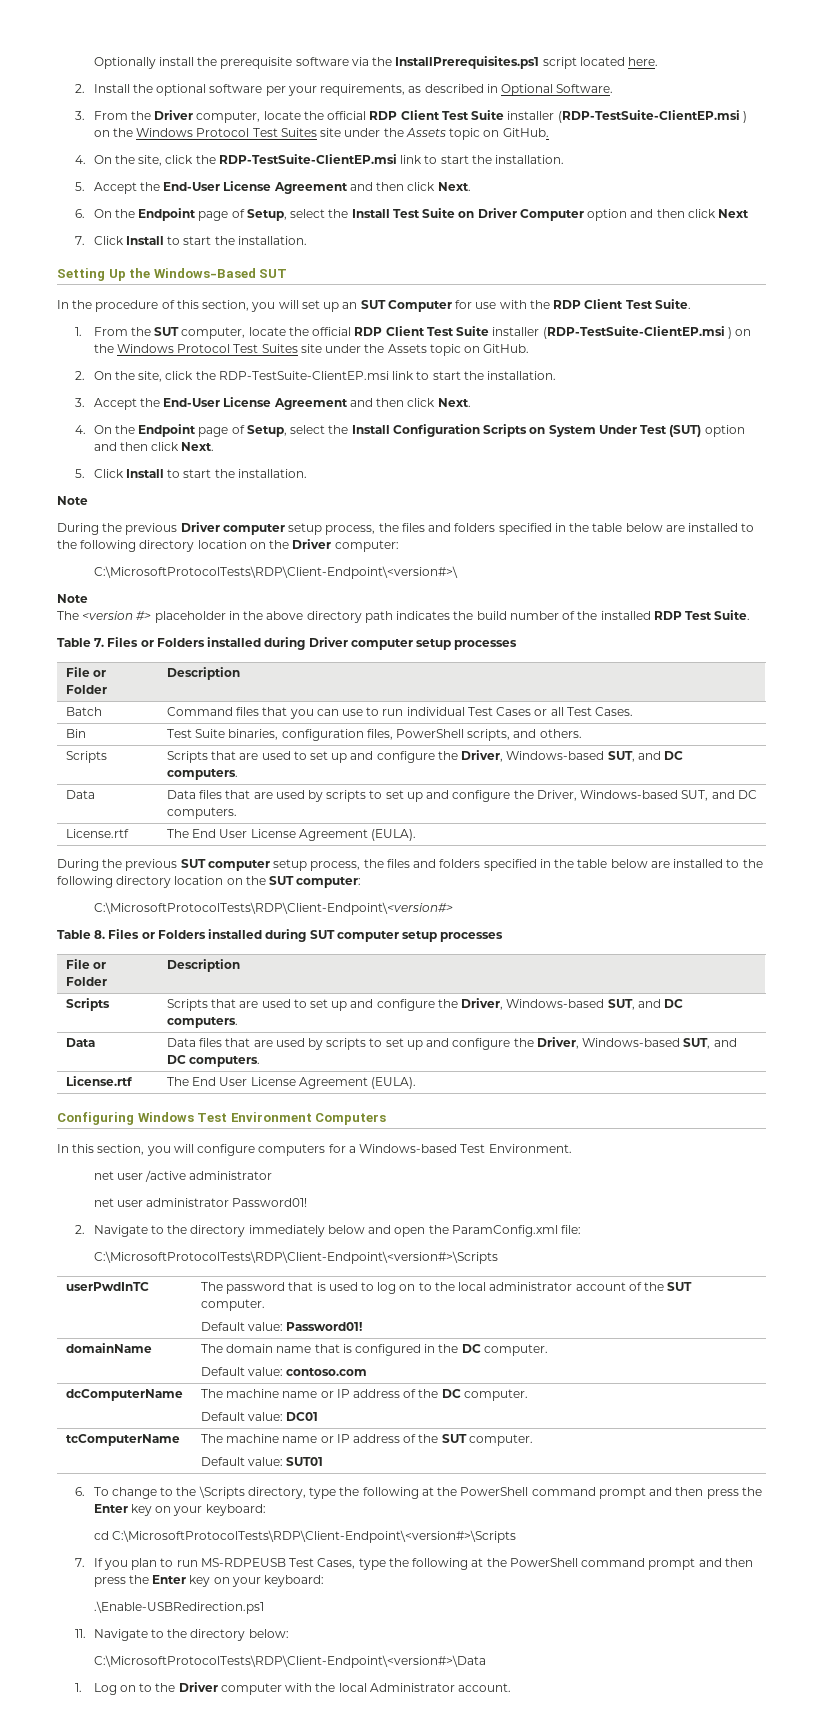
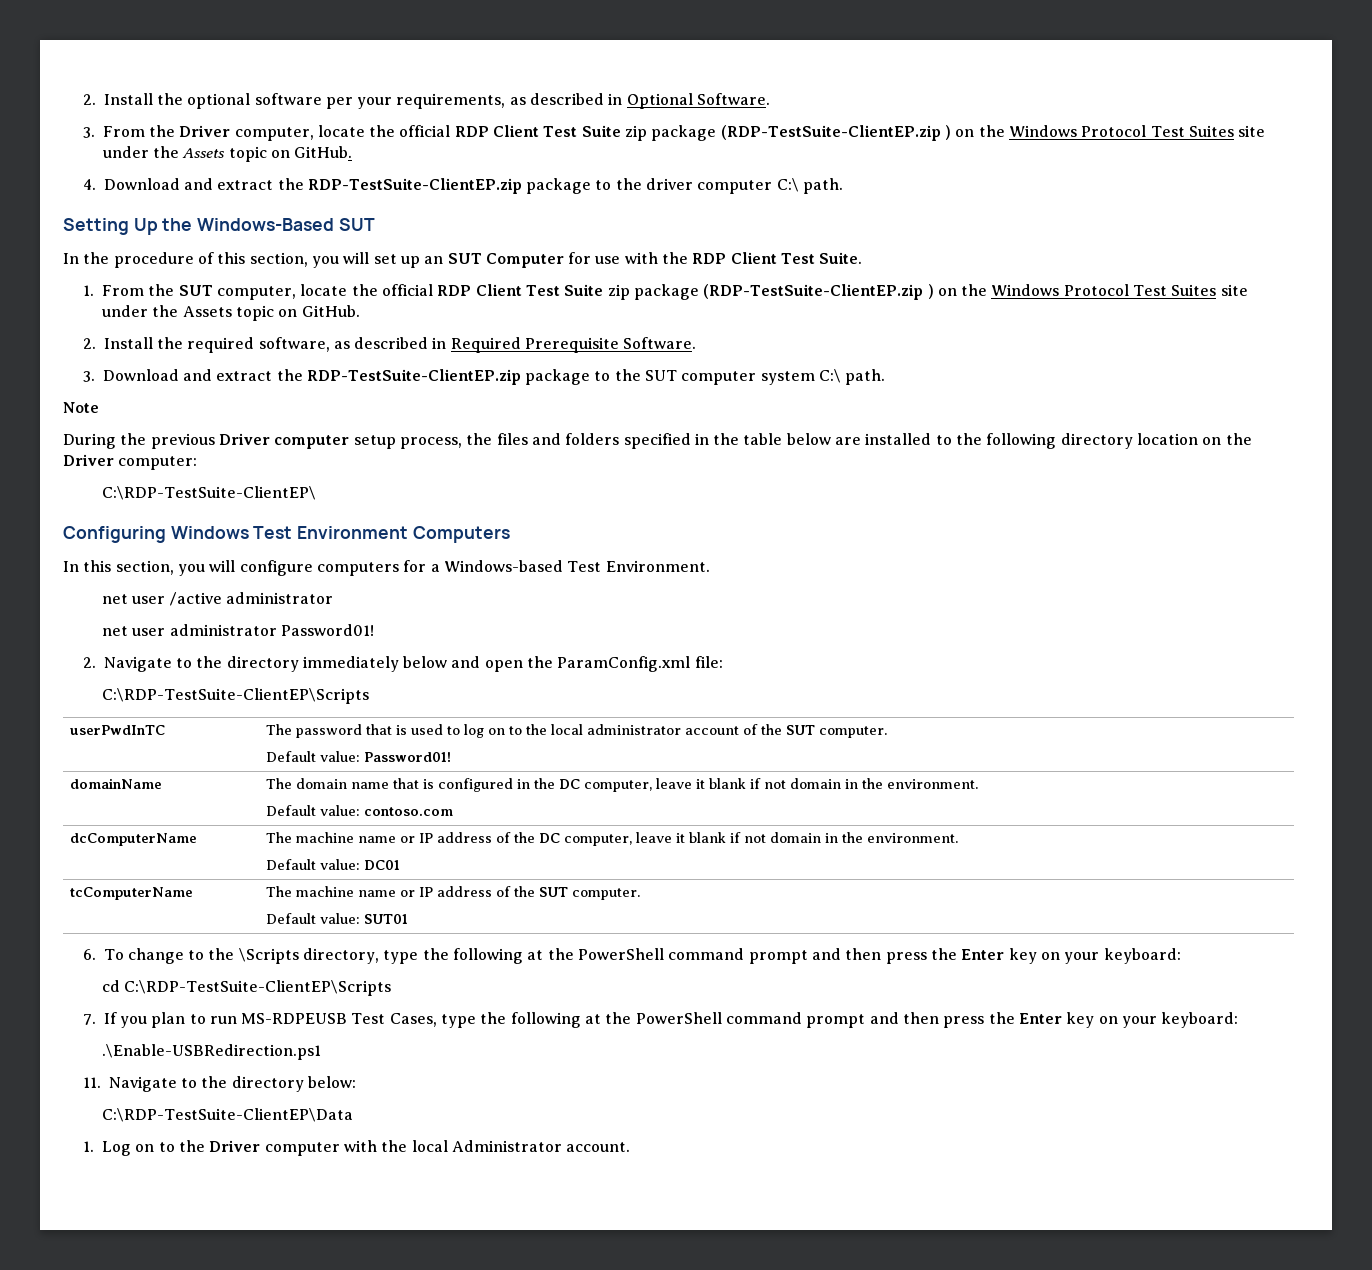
[93,56,659,69] Optionally install the prerequisite software via the InstallPrerequisites.ps1 script located here. // -> (82, 99) none
[507,110,740,123] installer (RDP-TestSuite-ClientEP.msi -> [625,125,941,141] zip package (RDP-TestSuite-ClientEP.zip
[93,154,565,166] [75,181,471,194] [75,208,750,221] [75,236,307,245] On the site, click the RDP-TestSuite-ClientEP.msi link to start the installation. // 5. Accept the End-User License Agreement and then click Next. // 6. On the Endpoint page of Setup, select the Install Test Suite on Driver Computer option and then click Next // 7. Click Install to start the installation. -> [103,178,844,194] Download and extract the RDP-TestSuite-ClientEP.zip package to the driver computer C:\ path.
[492,326,725,339] installer (RDP-TestSuite-ClientEP.msi -> [607,284,924,300] zip package (RDP-TestSuite-ClientEP.zip
[93,371,557,382] [75,397,471,410] [75,424,745,437] [93,442,215,451] [75,469,307,478] On the site, click the RDP-TestSuite-ClientEP.msi link to start the installation. // 3. Accept the End-User License Agreement and then click Next. // 4. On the Endpoint page of Setup, select the Install Configuration Scripts on System Under Test (SUT) option and then click Next. // 5. Click Install to start the installation. -> [103,337,697,353] [82,369,886,385] Install the required software, as described in Required Prerequisite Software. // 3. Download and extract the RDP-TestSuite-ClientEP.zip package to the SUT computer system C:\ path.
[93,566,458,579] [57,594,88,603] [57,610,751,623] [57,637,518,650] [65,667,107,677] [65,685,107,694] [166,667,240,680] [65,707,102,716] [166,707,634,719] [65,729,86,738] [166,729,582,741] [65,751,107,763] [166,750,684,763] [166,769,238,780] [65,790,95,799] [166,790,757,802] [166,807,237,819] [65,829,129,838] [166,829,416,841] [57,859,763,871] [57,876,362,888] [93,902,453,915] [57,929,504,942] [65,959,107,969] [65,977,107,986] [166,959,240,972] [65,998,110,1011] [166,998,684,1011] [166,1017,238,1028] [65,1038,95,1047] [166,1037,737,1050] [166,1055,261,1067] [65,1076,132,1086] [166,1077,416,1089] C:\MicrosoftProtocolTests\RDP\Client-Endpoint\<version#>\ // Note // The <version #> placeholder in the above directory path indicates the build number of the installed RDP Test Suite. // Table 7. Files or Folders installed during Driver computer setup processes // File or Folder | Description // Batch | Command files that you can use to run individual Test Cases or all Test Cases. // Bin | Test Suite binaries, configuration files, PowerShell scripts, and others. // Scripts | Scripts that are used to set up and configure the Driver, Windows-based SUT, and DC computers. // Data | Data files that are used by scripts to set up and configure the Driver, Windows-based SUT, and DC computers. // License.rtf | The End User License Agreement (EULA). // During the previous SUT computer setup process, the files and folders specified in the table below are installed to the following directory location on the SUT computer: // C:\MicrosoftProtocolTests\RDP\Client-Endpoint\<version#> // Table 8. Files or Folders installed during SUT computer setup processes // File or Folder | Description // Scripts | Scripts that are used to set up and configure the Driver, Windows-based SUT, and DC computers. // Data | Data files that are used by scripts to set up and configure the Driver, Windows-based SUT, and DC computers. // License.rtf | The End User License Agreement (EULA). -> [102,486,317,500] C:\RDP-TestSuite-ClientEP\
[93,1251,498,1264] C:\MicrosoftProtocolTests\RDP\Client-Endpoint\<version#>\Scripts -> [102,688,370,704] C:\RDP-TestSuite-ClientEP\Scripts
[483,1344,548,1356] computer. -> [583,778,978,792] computer, leave it blank if not domain in the environment.
[463,1389,528,1401] computer. -> [563,832,958,846] computer, leave it blank if not domain in the environment.
[111,1530,516,1543] C:\MicrosoftProtocolTests\RDP\Client-Endpoint\<version#>\Scripts -> [124,980,392,996] C:\RDP-TestSuite-ClientEP\Scripts
[93,1655,486,1668] C:\MicrosoftProtocolTests\RDP\Client-Endpoint\<version#>\Data -> [102,1108,354,1122] C:\RDP-TestSuite-ClientEP\Data

